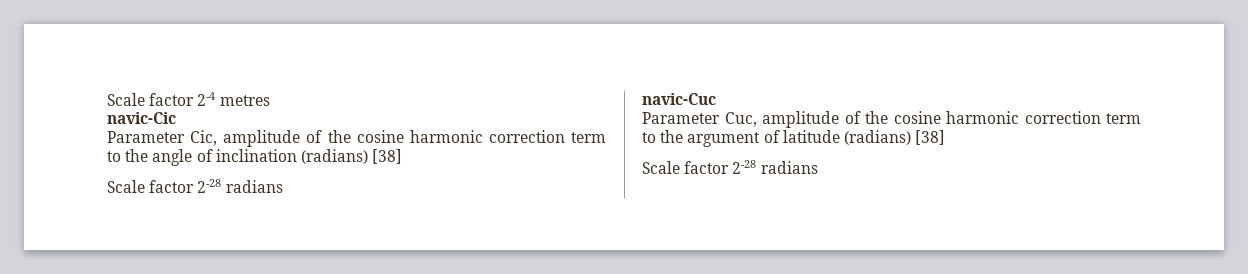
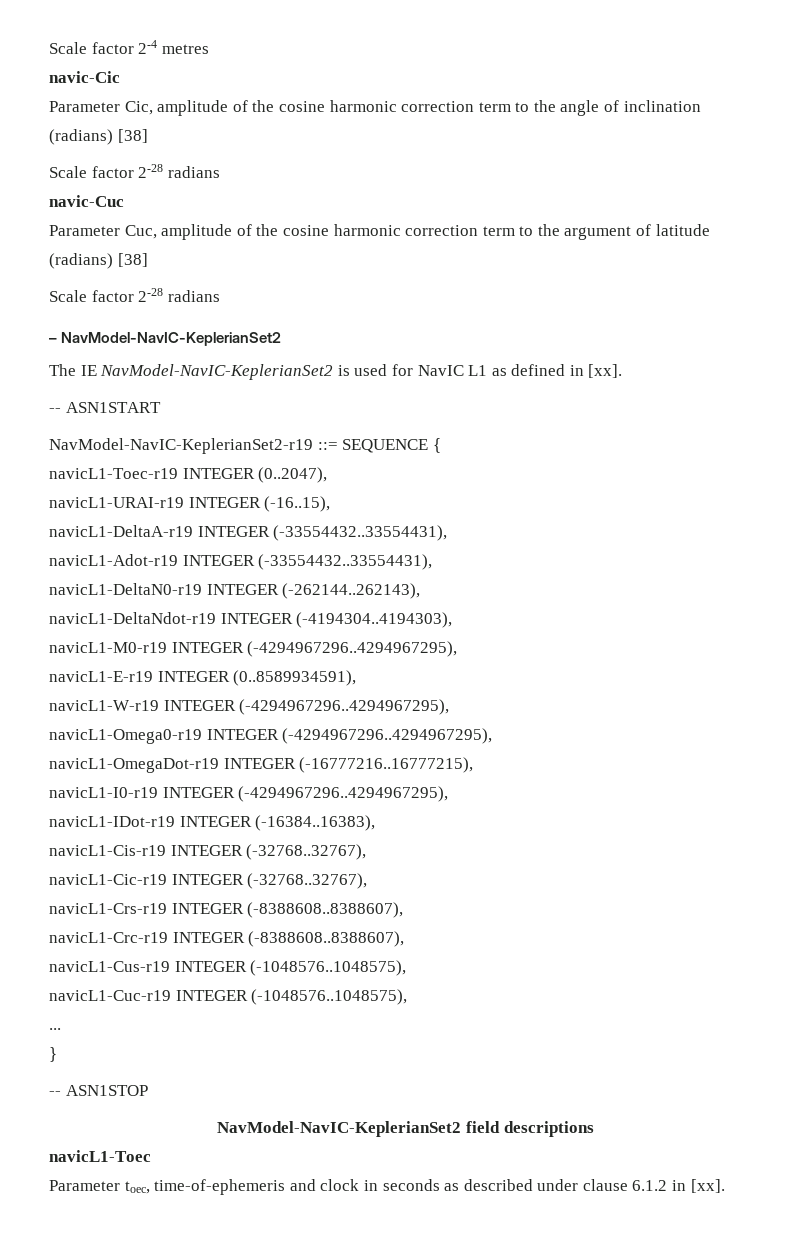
(818, 167) none -> [49,332,282,346] [49,364,623,380] [49,402,161,413] [49,438,441,454] [49,467,328,483] [49,496,331,512] [49,525,448,541] [49,554,433,570] [49,583,421,599] [49,612,453,628] [49,641,458,657] [49,670,357,686] [49,699,450,715] [49,728,493,744] [49,757,474,773] [49,786,449,802] [49,815,376,831] [49,844,367,860] [49,873,368,889] [49,902,404,918] [49,931,405,947] [49,960,407,976] [49,989,408,1005] [49,1028,61,1030] [49,1047,57,1062] [49,1085,148,1096] [217,1121,594,1137] [49,1150,151,1162] [49,1179,725,1195] // – NavModel-NavIC-KeplerianSet2 // The IE NavModel-NavIC-KeplerianSet2 is used for NavIC L1 as defined in [xx]. // -- ASN1START // NavModel-NavIC-KeplerianSet2-r19 ::= SEQUENCE { // navicL1-Toec-r19 INTEGER (0..2047), // navicL1-URAI-r19 INTEGER (-16..15), // navicL1-DeltaA-r19 INTEGER (-33554432..33554431), // navicL1-Adot-r19 INTEGER (-33554432..33554431), // navicL1-DeltaN0-r19 INTEGER (-262144..262143), // navicL1-DeltaNdot-r19 INTEGER (-4194304..4194303), // navicL1-M0-r19 INTEGER (-4294967296..4294967295), // navicL1-E-r19 INTEGER (0..8589934591), // navicL1-W-r19 INTEGER (-4294967296..4294967295), // navicL1-Omega0-r19 INTEGER (-4294967296..4294967295), // navicL1-OmegaDot-r19 INTEGER (-16777216..16777215), // navicL1-I0-r19 INTEGER (-4294967296..4294967295), // navicL1-IDot-r19 INTEGER (-16384..16383), // navicL1-Cis-r19 INTEGER (-32768..32767), // navicL1-Cic-r19 INTEGER (-32768..32767), // navicL1-Crs-r19 INTEGER (-8388608..8388607), // navicL1-Crc-r19 INTEGER (-8388608..8388607), // navicL1-Cus-r19 INTEGER (-1048576..1048575), // navicL1-Cuc-r19 INTEGER (-1048576..1048575), // ... // } // -- ASN1STOP // NavModel-NavIC-KeplerianSet2 field descriptions // navicL1-Toec // Parameter toec, time-of-ephemeris and clock in seconds as described under clause 6.1.2 in [xx].

